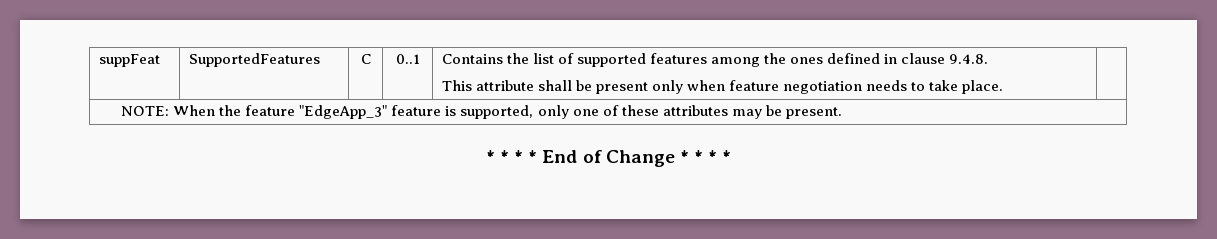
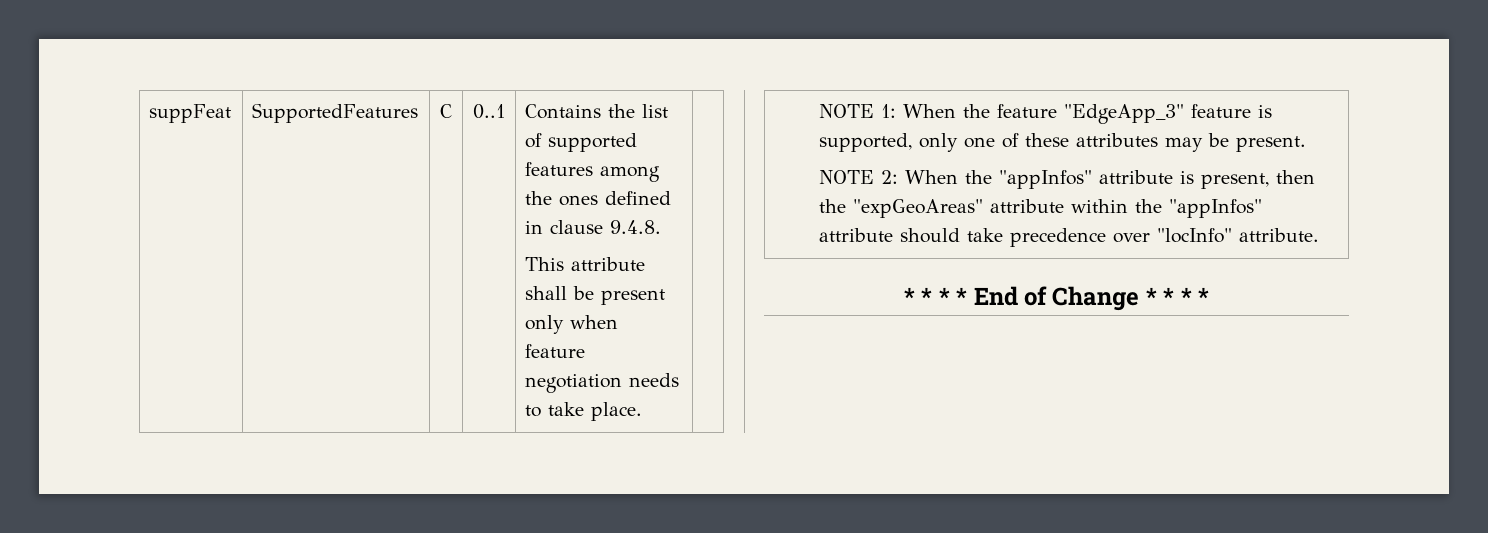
[121,106,170,116] NOTE: -> [819,104,897,118] NOTE 1:
(842, 113) none -> [819,170,1316,189] [819,199,1263,218] [819,228,1320,247] // NOTE 2: When the "appInfos" attribute is present, then the "expGeoAreas" attribute within the "appInfos" attribute should take precedence over "locInfo" attribute.

